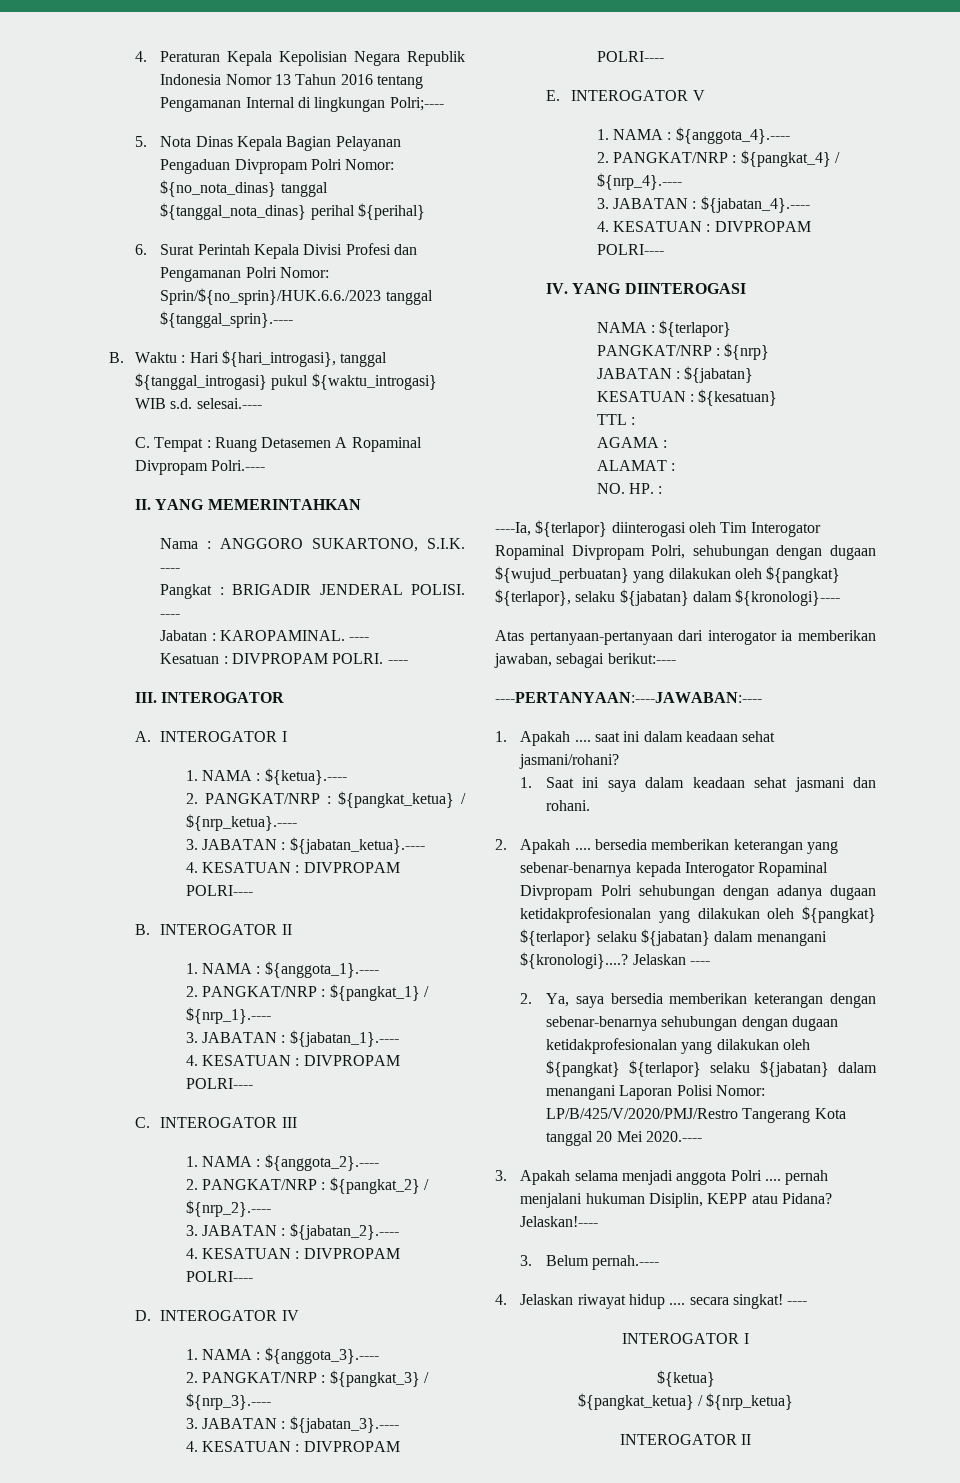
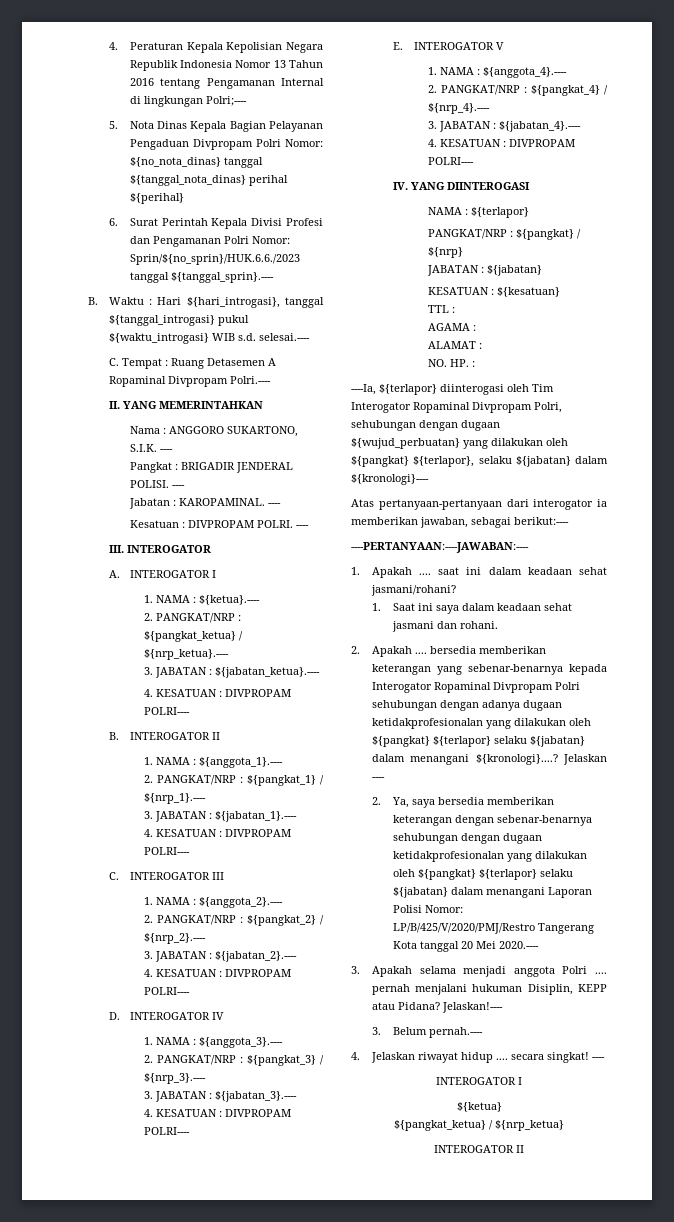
(721, 352) none -> [515,229,581,240] ${pangkat} /

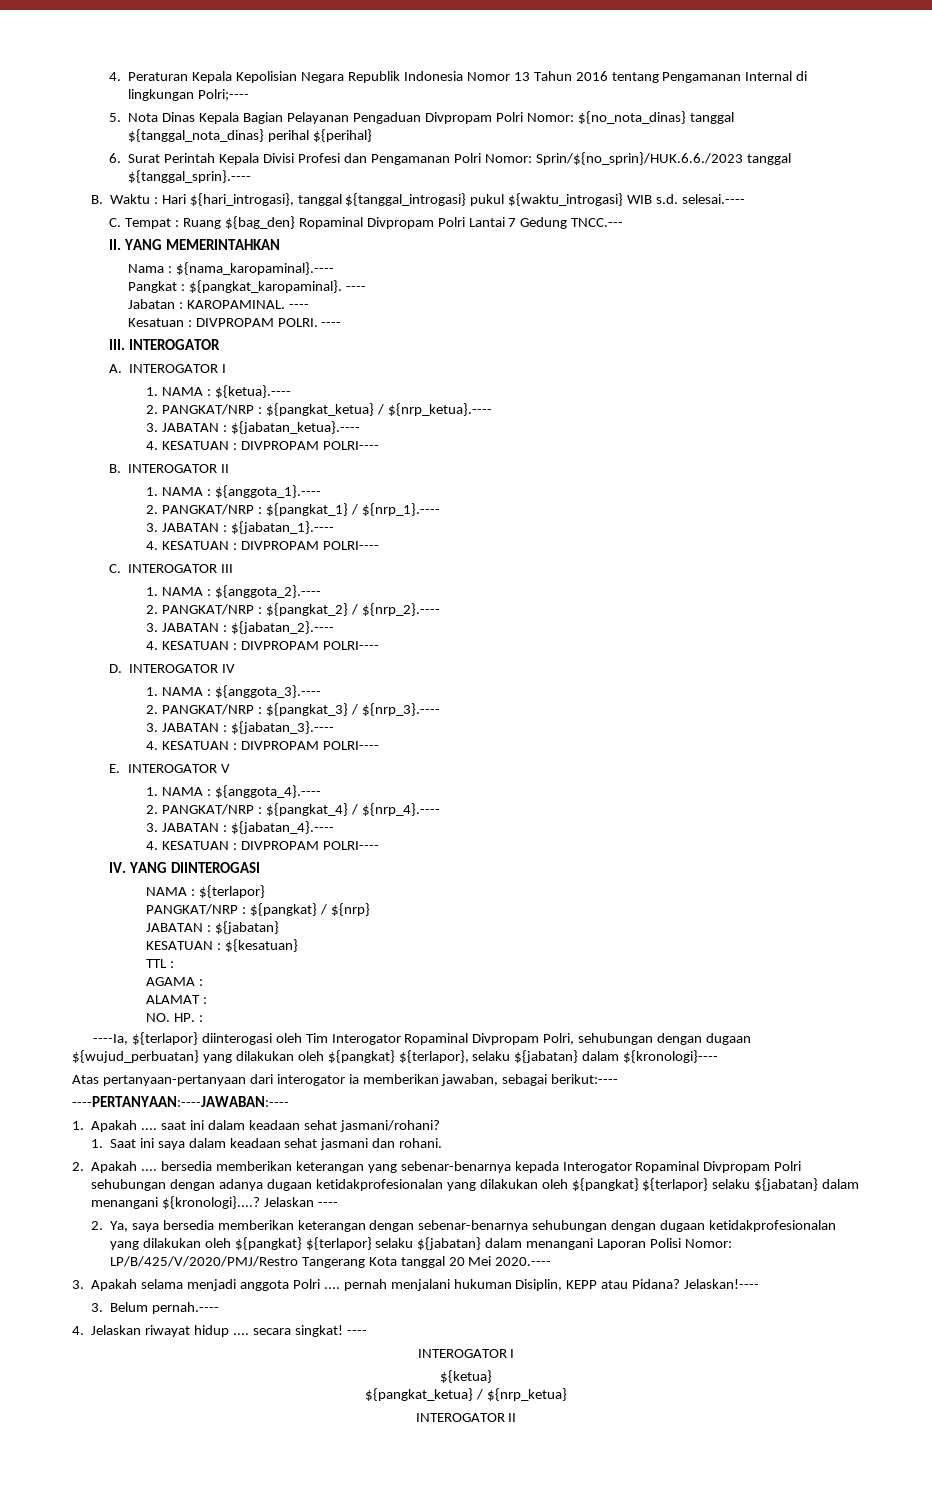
[206,358,276,366] [108,376,271,387] Detasemen A Ropaminal Divpropam Polri.---- -> [224,216,624,229] ${bag_den} Ropaminal Divpropam Polri Lantai 7 Gedung TNCC.---
[168,426,298,437] [129,444,173,452] ANGGORO SUKARTONO, S.I.K. ---- -> [175,262,334,275] ${nama_karopaminal}.----
[180,462,293,473] [129,480,169,488] BRIGADIR JENDERAL POLISI. -> [188,280,342,293] ${pangkat_karopaminal}.

